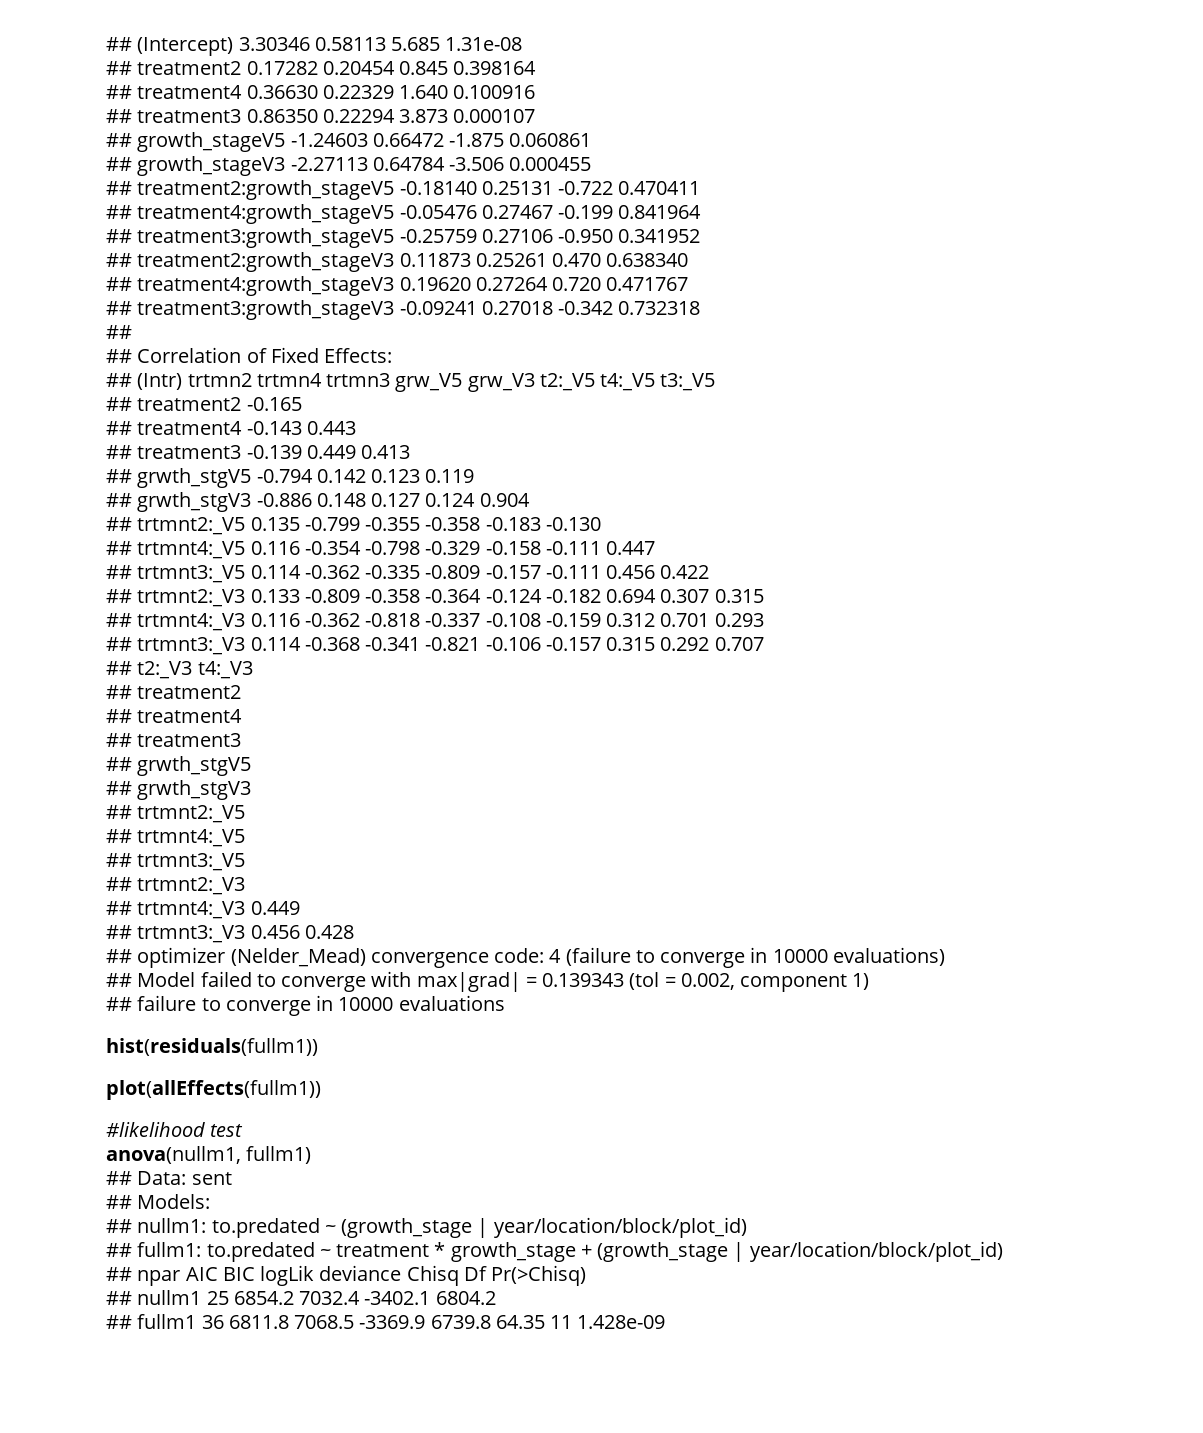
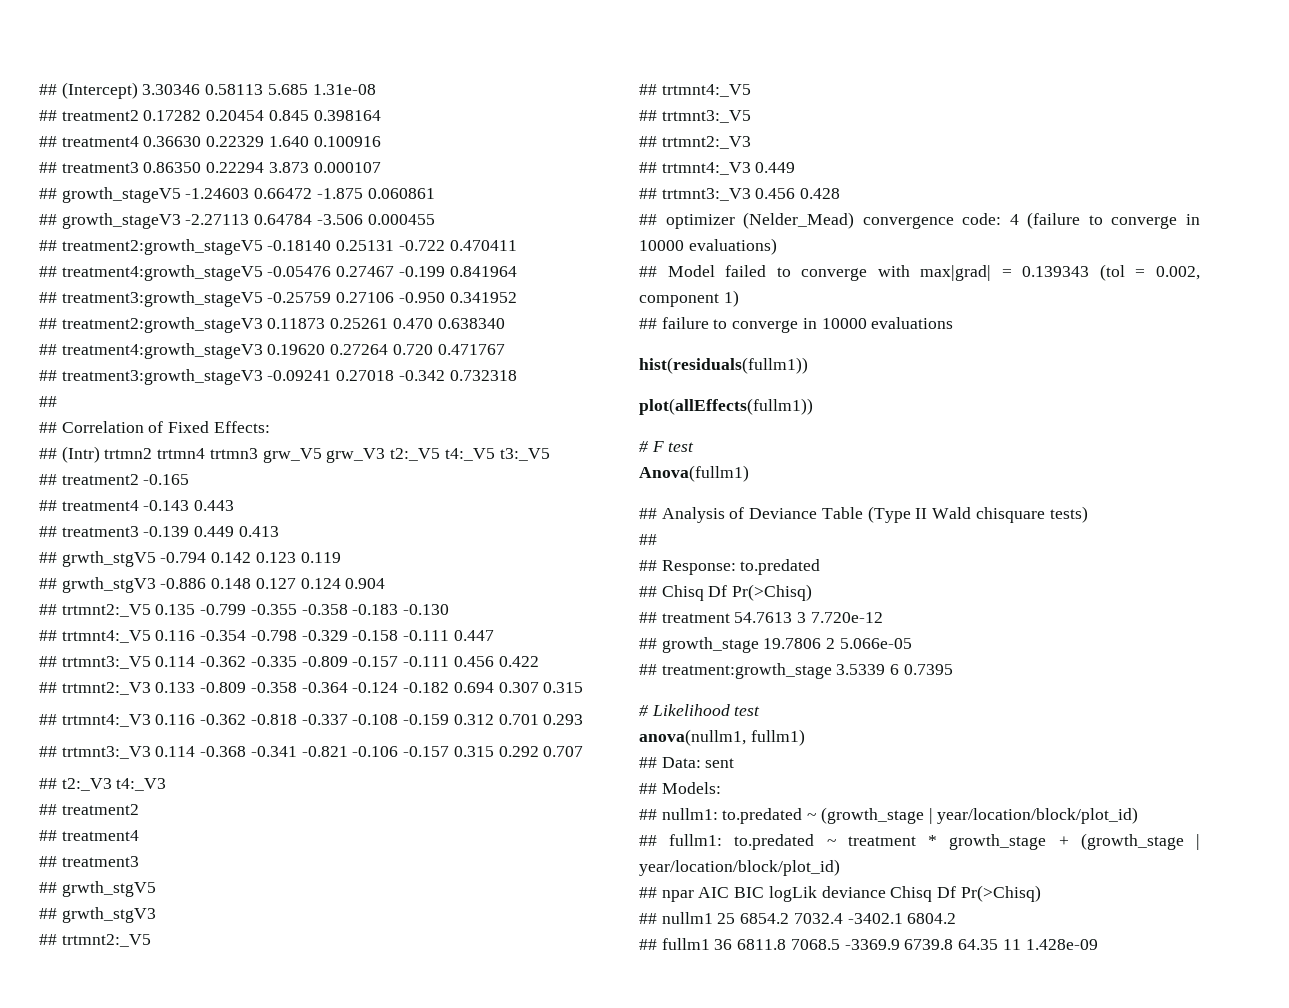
[106,1122,205,1137] #likelihood -> [639,441,695,452] [639,465,749,482] [639,506,1088,523] [639,534,657,545] [639,559,821,575] [639,584,813,601] [639,612,883,623] [639,637,912,653] [639,663,953,679] [639,704,730,716] # F test // Anova(fullm1) // ## Analysis of Deviance Table (Type II Wald chisquare tests) // ## // ## Response: to.predated // ## Chisq Df Pr(>Chisq) // ## treatment 54.7613 3 7.720e-12 // ## growth_stage 19.7806 2 5.066e-05 // ## treatment:growth_stage 3.5339 6 0.7395 // # Likelihood

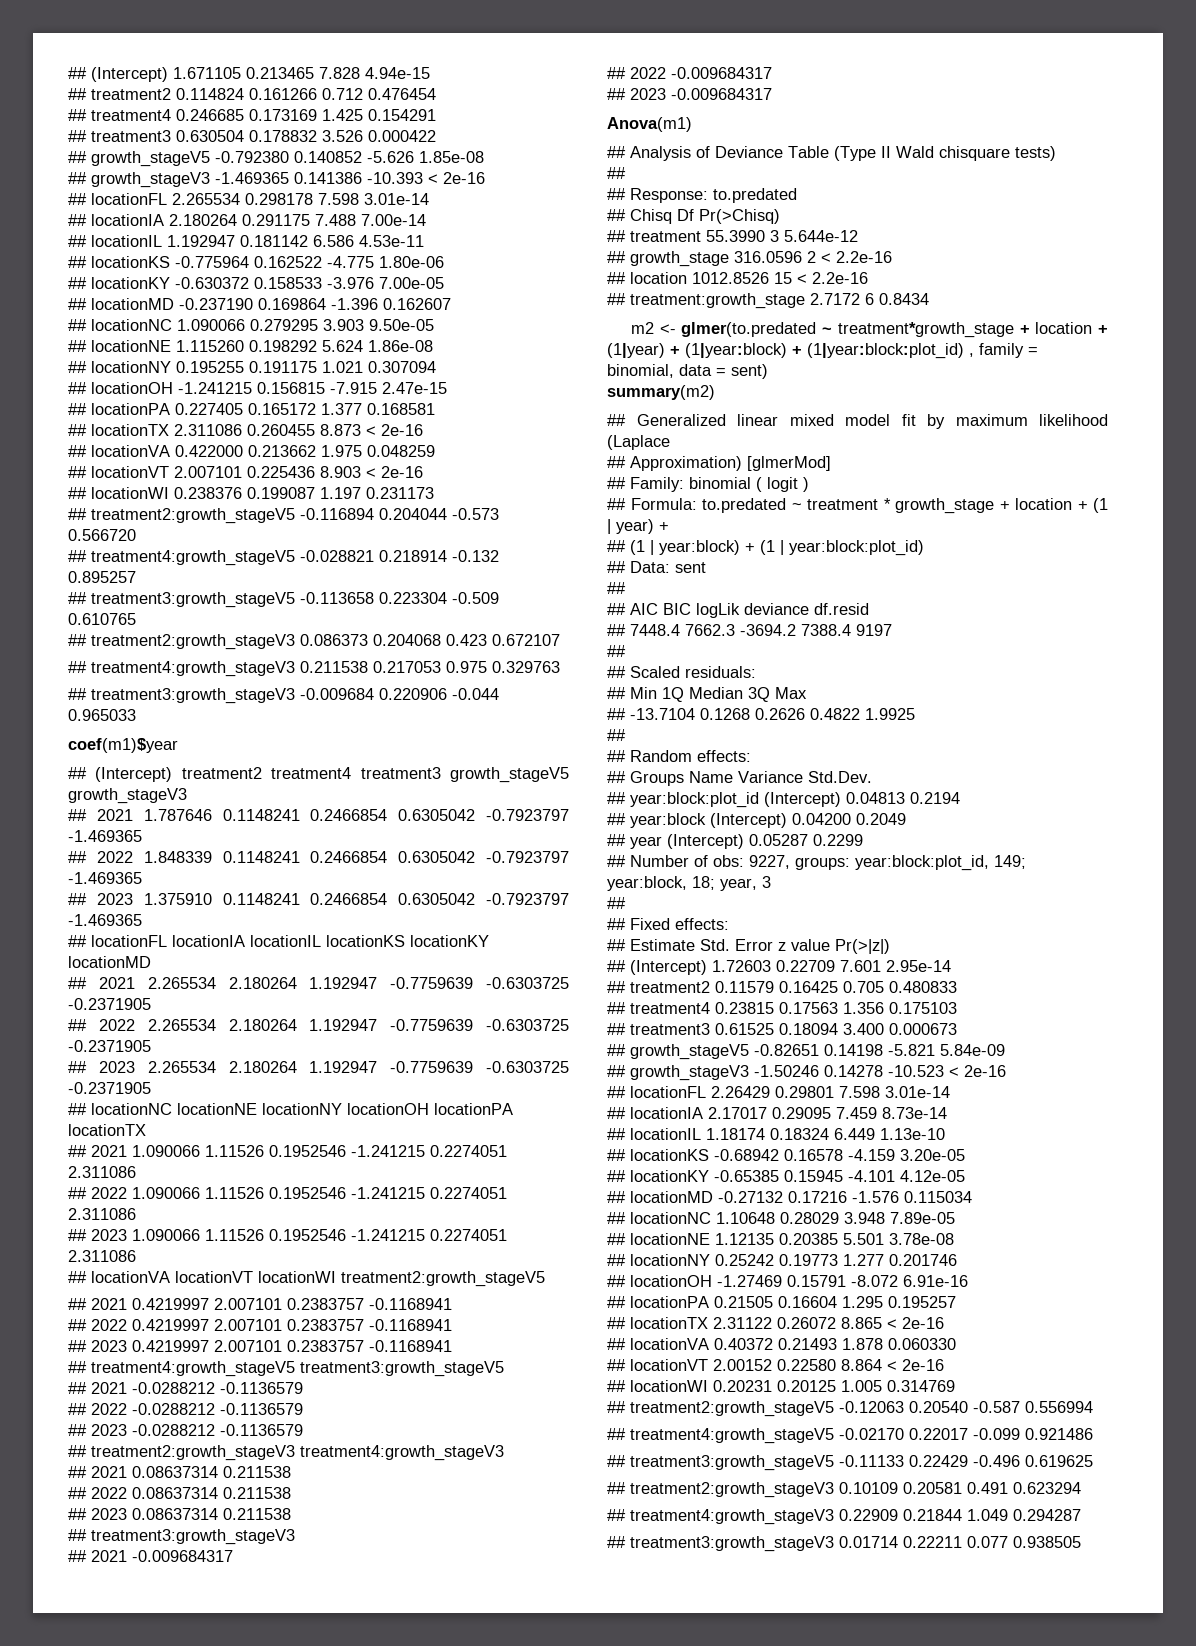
[39,82,376,99] [39,110,381,121] [39,136,381,147] [39,162,381,173] [39,187,435,203] [39,213,435,229] [39,239,517,255] [39,265,517,281] [39,291,517,307] [39,317,505,333] [39,343,505,359] [39,369,517,385] [39,396,57,407] [39,421,270,433] [39,446,550,463] [39,474,190,485] [39,500,235,511] [39,526,279,537] [39,551,341,567] [39,577,386,593] [39,604,450,617] [39,630,494,643] [39,656,539,669] [39,682,584,695] [39,714,584,727] [39,746,584,759] [39,778,167,791] [39,804,139,815] [39,830,139,841] [39,856,139,867] [39,881,156,897] [39,907,156,923] [39,934,151,947] [639,84,751,97] [639,110,751,123] [639,136,751,149] [639,162,796,175] [639,188,841,201] [639,212,1200,229] [639,238,777,255] [639,264,1200,281] [639,290,739,307] [639,317,954,333] [639,357,808,374] [639,398,813,415] [639,441,695,452] [639,465,749,482] ## (Intercept) 3.30346 0.58113 5.685 1.31e-08 // ## treatment2 0.17282 0.20454 0.845 0.398164 // ## treatment4 0.36630 0.22329 1.640 0.100916 // ## treatment3 0.86350 0.22294 3.873 0.000107 // ## growth_stageV5 -1.24603 0.66472 -1.875 0.060861 // ## growth_stageV3 -2.27113 0.64784 -3.506 0.000455 // ## treatment2:growth_stageV5 -0.18140 0.25131 -0.722 0.470411 // ## treatment4:growth_stageV5 -0.05476 0.27467 -0.199 0.841964 // ## treatment3:growth_stageV5 -0.25759 0.27106 -0.950 0.341952 // ## treatment2:growth_stageV3 0.11873 0.25261 0.470 0.638340 // ## treatment4:growth_stageV3 0.19620 0.27264 0.720 0.471767 // ## treatment3:growth_stageV3 -0.09241 0.27018 -0.342 0.732318 // ## // ## Correlation of Fixed Effects: // ## (Intr) trtmn2 trtmn4 trtmn3 grw_V5 grw_V3 t2:_V5 t4:_V5 t3:_V5 // ## treatment2 -0.165 // ## treatment4 -0.143 0.443 // ## treatment3 -0.139 0.449 0.413 // ## grwth_stgV5 -0.794 0.142 0.123 0.119 // ## grwth_stgV3 -0.886 0.148 0.127 0.124 0.904 // ## trtmnt2:_V5 0.135 -0.799 -0.355 -0.358 -0.183 -0.130 // ## trtmnt4:_V5 0.116 -0.354 -0.798 -0.329 -0.158 -0.111 0.447 // ## trtmnt3:_V5 0.114 -0.362 -0.335 -0.809 -0.157 -0.111 0.456 0.422 // ## trtmnt2:_V3 0.133 -0.809 -0.358 -0.364 -0.124 -0.182 0.694 0.307 0.315 // ## trtmnt4:_V3 0.116 -0.362 -0.818 -0.337 -0.108 -0.159 0.312 0.701 0.293 // ## trtmnt3:_V3 0.114 -0.368 -0.341 -0.821 -0.106 -0.157 0.315 0.292 0.707 // ## t2:_V3 t4:_V3 // ## treatment2 // ## treatment4 // ## treatment3 // ## grwth_stgV5 // ## grwth_stgV3 // ## trtmnt2:_V5 // ## trtmnt4:_V5 // ## trtmnt3:_V5 // ## trtmnt2:_V3 // ## trtmnt4:_V3 0.449 // ## trtmnt3:_V3 0.456 0.428 // ## optimizer (Nelder_Mead) convergence code: 4 (failure to converge in 10000 evaluations) // ## Model failed to converge with max|grad| = 0.139343 (tol = 0.002, component 1) // ## failure to converge in 10000 evaluations // hist(residuals(fullm1)) // plot(allEffects(fullm1)) // # F test // Anova(fullm1) -> [68,67,430,82] [68,88,436,100] [68,109,436,121] [68,130,436,142] [68,151,484,167] [68,172,485,188] [68,193,429,205] [68,214,426,226] [68,235,424,247] [68,256,444,268] [68,277,444,289] [68,298,451,310] [68,319,434,331] [68,340,433,352] [68,361,436,373] [68,382,447,394] [68,403,435,415] [68,424,423,436] [68,445,435,457] [68,466,423,478] [68,487,434,499] [68,508,499,524] [68,529,136,541] [68,550,499,566] [68,571,136,583] [68,592,499,608] [68,613,136,625] [68,634,560,650] [68,661,560,677] [68,688,499,704] [68,709,136,721] [68,738,178,753] [68,767,569,783] [68,788,187,804] [68,809,569,821] [68,830,142,842] [68,851,569,863] [68,872,142,884] [68,893,569,905] [68,914,142,926] [68,935,489,947] [68,956,151,968] [68,977,569,989] [68,998,151,1010] [68,1019,569,1031] [68,1040,151,1052] [68,1061,569,1073] [68,1082,151,1094] [68,1103,513,1115] [68,1124,146,1136] [68,1145,507,1157] [68,1166,136,1178] [68,1187,507,1199] [68,1208,136,1220] [68,1229,507,1241] [68,1250,136,1262] [68,1271,545,1287] [68,1298,452,1310] [68,1319,452,1331] [68,1340,452,1352] [68,1361,504,1377] [68,1382,303,1394] [68,1403,303,1415] [68,1424,303,1436] [68,1445,504,1461] [68,1466,291,1478] [68,1487,291,1499] [68,1508,291,1520] [68,1529,295,1545] [68,1550,233,1562] [607,67,772,79] [607,88,772,100] [607,117,692,132] ## (Intercept) 1.671105 0.213465 7.828 4.94e-15 // ## treatment2 0.114824 0.161266 0.712 0.476454 // ## treatment4 0.246685 0.173169 1.425 0.154291 // ## treatment3 0.630504 0.178832 3.526 0.000422 // ## growth_stageV5 -0.792380 0.140852 -5.626 1.85e-08 // ## growth_stageV3 -1.469365 0.141386 -10.393 < 2e-16 // ## locationFL 2.265534 0.298178 7.598 3.01e-14 // ## locationIA 2.180264 0.291175 7.488 7.00e-14 // ## locationIL 1.192947 0.181142 6.586 4.53e-11 // ## locationKS -0.775964 0.162522 -4.775 1.80e-06 // ## locationKY -0.630372 0.158533 -3.976 7.00e-05 // ## locationMD -0.237190 0.169864 -1.396 0.162607 // ## locationNC 1.090066 0.279295 3.903 9.50e-05 // ## locationNE 1.115260 0.198292 5.624 1.86e-08 // ## locationNY 0.195255 0.191175 1.021 0.307094 // ## locationOH -1.241215 0.156815 -7.915 2.47e-15 // ## locationPA 0.227405 0.165172 1.377 0.168581 // ## locationTX 2.311086 0.260455 8.873 < 2e-16 // ## locationVA 0.422000 0.213662 1.975 0.048259 // ## locationVT 2.007101 0.225436 8.903 < 2e-16 // ## locationWI 0.238376 0.199087 1.197 0.231173 // ## treatment2:growth_stageV5 -0.116894 0.204044 -0.573 0.566720 // ## treatment4:growth_stageV5 -0.028821 0.218914 -0.132 0.895257 // ## treatment3:growth_stageV5 -0.113658 0.223304 -0.509 0.610765 // ## treatment2:growth_stageV3 0.086373 0.204068 0.423 0.672107 // ## treatment4:growth_stageV3 0.211538 0.217053 0.975 0.329763 // ## treatment3:growth_stageV3 -0.009684 0.220906 -0.044 0.965033 // coef(m1)$year // ## (Intercept) treatment2 treatment4 treatment3 growth_stageV5 growth_stageV3 // ## 2021 1.787646 0.1148241 0.2466854 0.6305042 -0.7923797 -1.469365 // ## 2022 1.848339 0.1148241 0.2466854 0.6305042 -0.7923797 -1.469365 // ## 2023 1.375910 0.1148241 0.2466854 0.6305042 -0.7923797 -1.469365 // ## locationFL locationIA locationIL locationKS locationKY locationMD // ## 2021 2.265534 2.180264 1.192947 -0.7759639 -0.6303725 -0.2371905 // ## 2022 2.265534 2.180264 1.192947 -0.7759639 -0.6303725 -0.2371905 // ## 2023 2.265534 2.180264 1.192947 -0.7759639 -0.6303725 -0.2371905 // ## locationNC locationNE locationNY locationOH locationPA locationTX // ## 2021 1.090066 1.11526 0.1952546 -1.241215 0.2274051 2.311086 // ## 2022 1.090066 1.11526 0.1952546 -1.241215 0.2274051 2.311086 // ## 2023 1.090066 1.11526 0.1952546 -1.241215 0.2274051 2.311086 // ## locationVA locationVT locationWI treatment2:growth_stageV5 // ## 2021 0.4219997 2.007101 0.2383757 -0.1168941 // ## 2022 0.4219997 2.007101 0.2383757 -0.1168941 // ## 2023 0.4219997 2.007101 0.2383757 -0.1168941 // ## treatment4:growth_stageV5 treatment3:growth_stageV5 // ## 2021 -0.0288212 -0.1136579 // ## 2022 -0.0288212 -0.1136579 // ## 2023 -0.0288212 -0.1136579 // ## treatment2:growth_stageV3 treatment4:growth_stageV3 // ## 2021 0.08637314 0.211538 // ## 2022 0.08637314 0.211538 // ## 2023 0.08637314 0.211538 // ## treatment3:growth_stageV3 // ## 2021 -0.009684317 // ## 2022 -0.009684317 // ## 2023 -0.009684317 // Anova(m1)
[734,612,883,623] 54.7613 3 7.720e-12 -> [706,230,858,242] 55.3990 3 5.644e-12
[763,638,912,649] [639,663,953,679] [639,704,761,716] [639,729,805,746] 19.7806 2 5.066e-05 // ## treatment:growth_stage 3.5339 6 0.7395 // # Likelihood test // anova(nullm1, fullm1) -> [734,251,892,263] [607,272,868,284] [607,293,929,309] [630,322,1108,338] [607,343,1038,359] [607,364,768,379] [607,385,715,400] [607,414,1108,429] [607,435,670,450] [607,456,831,471] [607,477,809,492] [607,498,1108,514] [607,519,669,534] [607,540,924,556] 316.0596 2 < 2.2e-16 // ## location 1012.8526 15 < 2.2e-16 // ## treatment:growth_stage 2.7172 6 0.8434 // m2 <- glmer(to.predated ~ treatment*growth_stage + location + (1|year) + (1|year:block) + (1|year:block:plot_id) , family = binomial, data = sent) // summary(m2) // ## Generalized linear mixed model fit by maximum likelihood (Laplace // ## Approximation) [glmerMod] // ## Family: binomial ( logit ) // ## Formula: to.predated ~ treatment * growth_stage + location + (1 | year) + // ## (1 | year:block) + (1 | year:block:plot_id)
[661,782,721,794] [639,807,1139,824] [639,833,1200,850] [639,859,840,876] [639,885,1041,902] [639,912,957,924] [639,938,1098,950] Models: // ## nullm1: to.predated ~ (growth_stage | year/location/block/plot_id) // ## fullm1: to.predated ~ treatment * growth_stage + (growth_stage | year/location/block/plot_id) // ## npar AIC BIC logLik deviance Chisq Df Pr(>Chisq) // ## nullm1 25 6854.2 7032.4 -3402.1 6804.2 // ## fullm1 36 6811.8 7068.5 -3369.9 6739.8 64.35 11 1.428e-09 -> [607,603,869,618] [607,624,892,636] [607,645,626,657] [607,666,756,678] [607,687,807,702] [607,708,915,720] [607,729,626,741] [607,750,751,762] [607,771,872,786] [607,792,960,808] [607,813,906,828] [607,834,863,849] [607,855,1026,871] [607,876,771,891] [607,897,626,909] [607,918,729,930] [607,939,890,954] [607,960,951,975] [607,981,957,993] [607,1002,957,1014] [607,1023,957,1035] [607,1044,1005,1060] [607,1065,1006,1081] [607,1086,950,1098] [607,1107,947,1119] [607,1128,945,1140] [607,1149,965,1161] [607,1170,965,1182] [607,1191,972,1203] [607,1212,955,1224] [607,1233,954,1245] [607,1254,957,1266] [607,1275,968,1287] [607,1296,956,1308] [607,1317,944,1329] [607,1338,956,1350] [607,1359,944,1371] [607,1380,955,1392] [607,1401,1093,1417] [607,1428,1093,1444] [607,1455,1093,1471] [607,1482,1081,1498] [607,1509,1081,1525] [607,1536,1081,1552] // ## AIC BIC logLik deviance df.resid // ## 7448.4 7662.3 -3694.2 7388.4 9197 // ## // ## Scaled residuals: // ## Min 1Q Median 3Q Max // ## -13.7104 0.1268 0.2626 0.4822 1.9925 // ## // ## Random effects: // ## Groups Name Variance Std.Dev. // ## year:block:plot_id (Intercept) 0.04813 0.2194 // ## year:block (Intercept) 0.04200 0.2049 // ## year (Intercept) 0.05287 0.2299 // ## Number of obs: 9227, groups: year:block:plot_id, 149; year:block, 18; year, 3 // ## // ## Fixed effects: // ## Estimate Std. Error z value Pr(>|z|) // ## (Intercept) 1.72603 0.22709 7.601 2.95e-14 // ## treatment2 0.11579 0.16425 0.705 0.480833 // ## treatment4 0.23815 0.17563 1.356 0.175103 // ## treatment3 0.61525 0.18094 3.400 0.000673 // ## growth_stageV5 -0.82651 0.14198 -5.821 5.84e-09 // ## growth_stageV3 -1.50246 0.14278 -10.523 < 2e-16 // ## locationFL 2.26429 0.29801 7.598 3.01e-14 // ## locationIA 2.17017 0.29095 7.459 8.73e-14 // ## locationIL 1.18174 0.18324 6.449 1.13e-10 // ## locationKS -0.68942 0.16578 -4.159 3.20e-05 // ## locationKY -0.65385 0.15945 -4.101 4.12e-05 // ## locationMD -0.27132 0.17216 -1.576 0.115034 // ## locationNC 1.10648 0.28029 3.948 7.89e-05 // ## locationNE 1.12135 0.20385 5.501 3.78e-08 // ## locationNY 0.25242 0.19773 1.277 0.201746 // ## locationOH -1.27469 0.15791 -8.072 6.91e-16 // ## locationPA 0.21505 0.16604 1.295 0.195257 // ## locationTX 2.31122 0.26072 8.865 < 2e-16 // ## locationVA 0.40372 0.21493 1.878 0.060330 // ## locationVT 2.00152 0.22580 8.864 < 2e-16 // ## locationWI 0.20231 0.20125 1.005 0.314769 // ## treatment2:growth_stageV5 -0.12063 0.20540 -0.587 0.556994 // ## treatment4:growth_stageV5 -0.02170 0.22017 -0.099 0.921486 // ## treatment3:growth_stageV5 -0.11133 0.22429 -0.496 0.619625 // ## treatment2:growth_stageV3 0.10109 0.20581 0.491 0.623294 // ## treatment4:growth_stageV3 0.22909 0.21844 1.049 0.294287 // ## treatment3:growth_stageV3 0.01714 0.22211 0.077 0.938505

